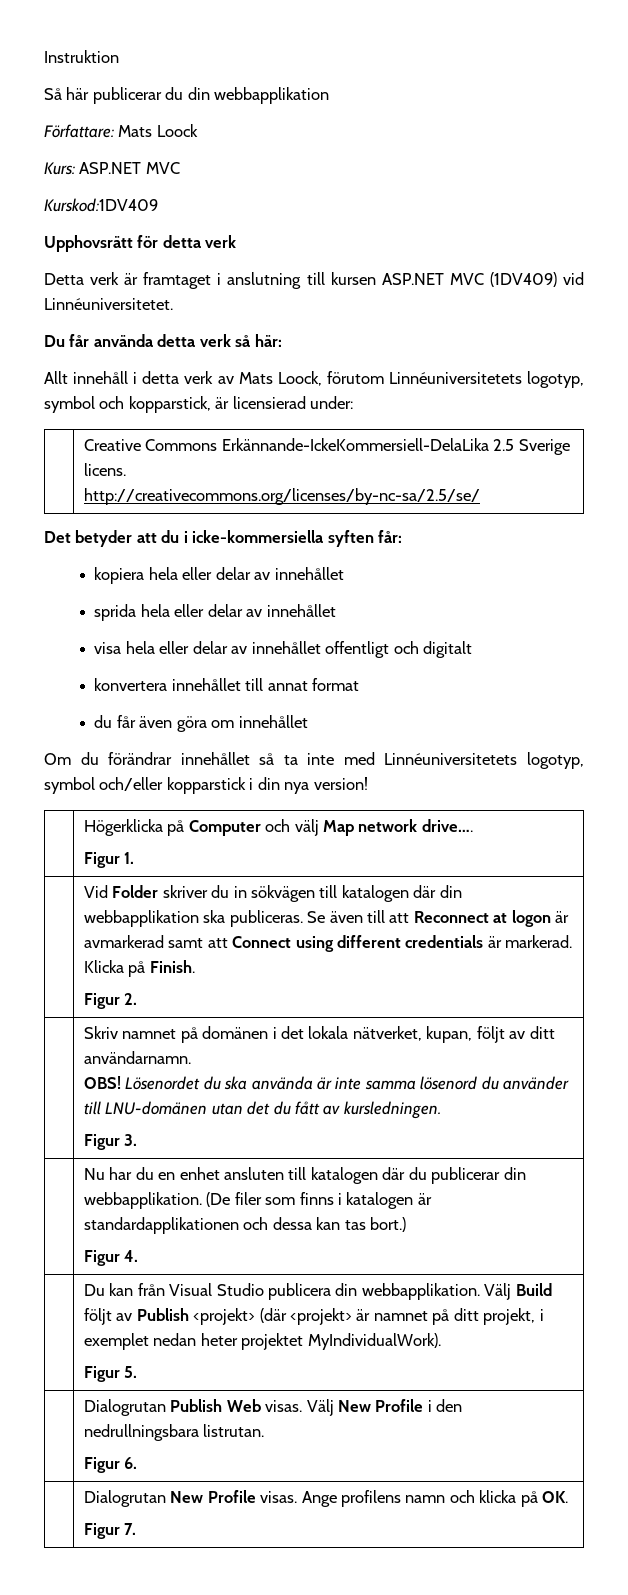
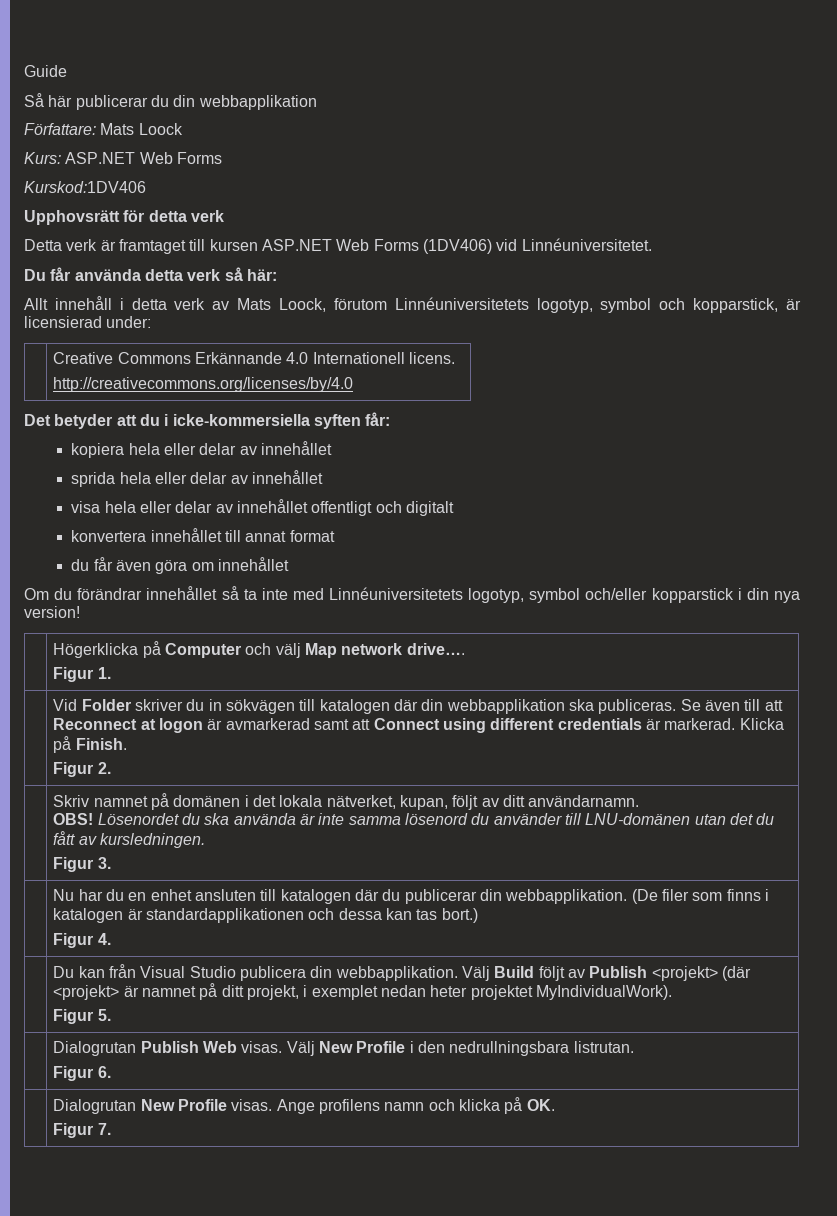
[44,50,119,63] Instruktion -> [24,65,67,77] Guide
[145,162,180,174] [44,198,158,212] MVC // Kurskod:1DV409 -> [139,152,222,164] [24,181,146,193] Web Forms // Kurskod:1DV406
[217,272,302,289] i anslutning -> (186, 246) none
[449,272,557,287] MVC (1DV409) -> [336,239,492,254] Web Forms (1DV406)
[221,438,570,455] Erkännande-IckeKommersiell-DelaLika 2.5 Sverige -> [195,352,405,364] Erkännande 4.0 Internationell
[83,488,480,505] http://creativecommons.org/licenses/by-nc-sa/2.5/se/ -> [53,377,354,392] http://creativecommons.org/licenses/by/4.0

